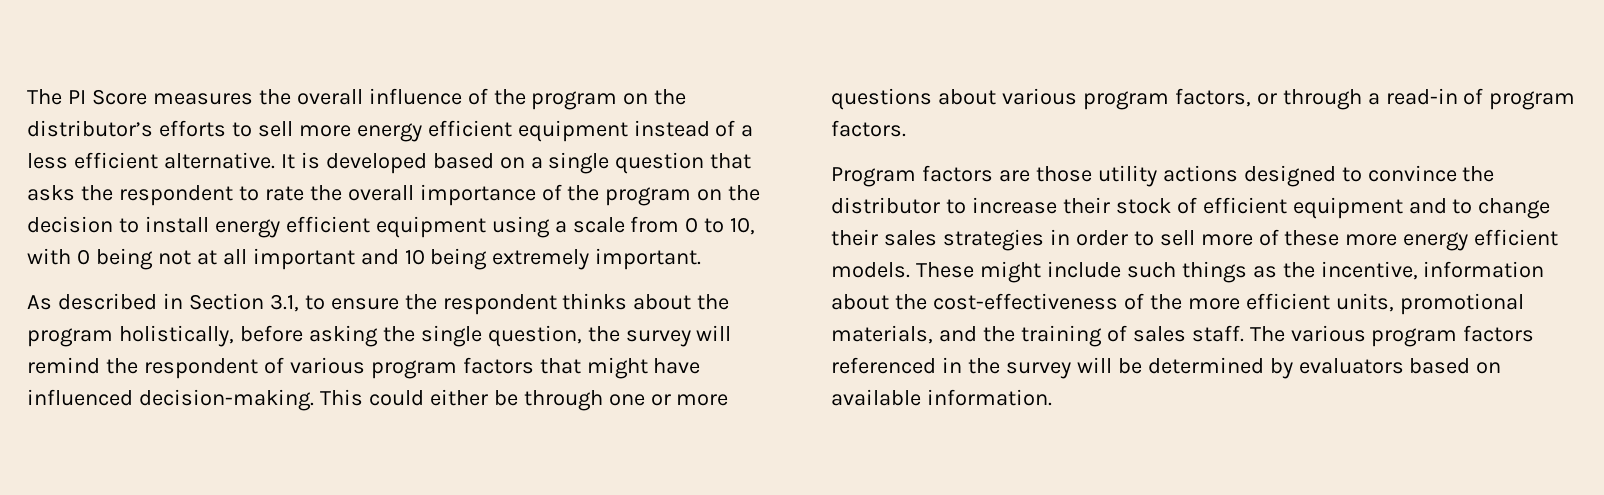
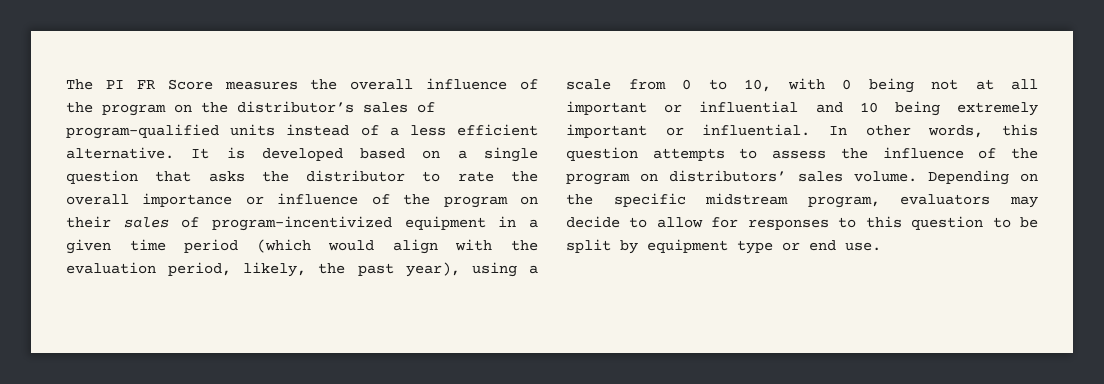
(86, 97) none -> [136,80,155,89] FR
[158,120,628,142] efforts to sell more energy efficient equipment -> [363,102,435,113] [66,124,276,139] sales of program-qualified units
[118,185,233,206] respondent -> [306,170,406,182] distributor
[541,184,761,206] [27,216,486,238] of the program on the decision to install energy efficient equipment -> [245,193,538,208] [66,216,538,231] [66,239,538,254] [66,262,460,277] or influence of the program on their sales of program-incentivized equipment in a given time period (which would align with the evaluation period, likely, the past year),
(355, 259) none -> [664,101,799,113] or influential
[595,248,702,270] [27,293,730,315] [27,325,732,347] [27,357,701,379] [27,389,729,411] [831,88,1576,110] [831,120,906,137] [831,165,1495,187] [831,197,1551,219] [831,229,1559,251] [831,261,1545,283] [831,293,1524,315] [831,325,1535,347] [831,357,1502,379] [831,389,1052,406] important. // As described in Section 3.1, to ensure the respondent thinks about the program holistically, before asking the single question, the survey will remind the respondent of various program factors that might have influenced decision-making. This could either be through one or more questions about various program factors, or through a read-in of program factors. // Program factors are those utility actions designed to convince the distributor to increase their stock of efficient equipment and to change their sales strategies in order to sell more of these more energy efficient models. These might include such things as the incentive, information about the cost-effectiveness of the more efficient units, promotional materials, and the training of sales staff. The various program factors referenced in the survey will be determined by evaluators based on available information. -> [566,124,1038,138] [566,147,1038,161] [566,170,1038,185] [566,193,1038,208] [566,216,1038,230] [566,239,881,254] important or influential. In other words, this question attempts to assess the influence of the program on distributors’ sales volume. Depending on the specific midstream program, evaluators may decide to allow for responses to this question to be split by equipment type or end use.

